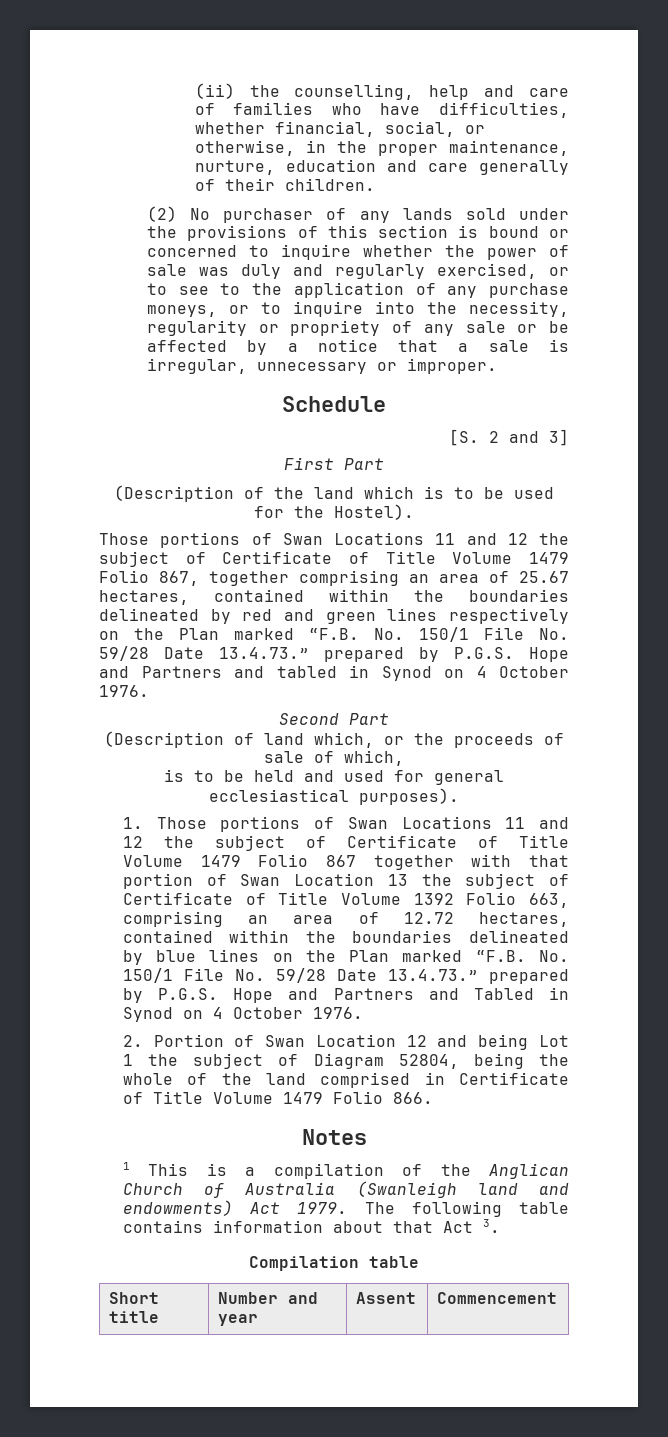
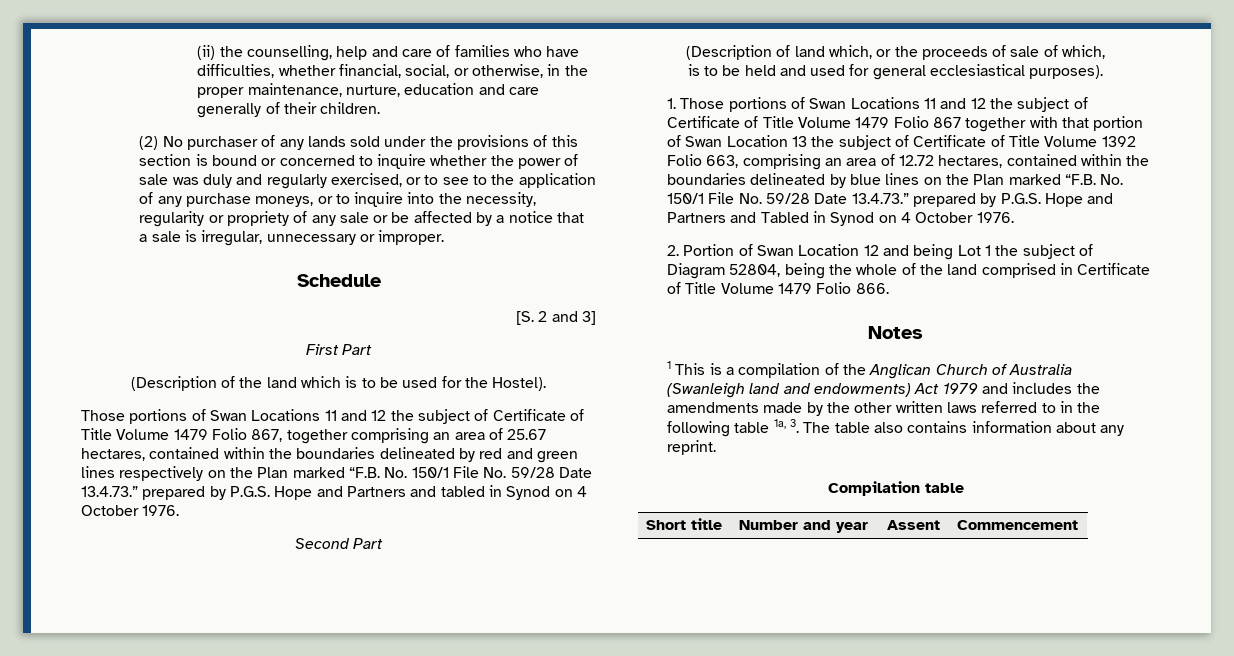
[297,1201,569,1217] [122,1219,500,1233] 1979. The following table contains information about that Act 3. -> [942,382,1100,394] [667,401,1101,416] [667,419,1125,437] [667,440,717,455] 1979 and includes the amendments made by the other written laws referred to in the following table 1a, 3. The table also contains information about any reprint.

